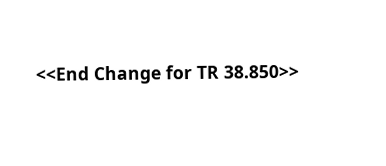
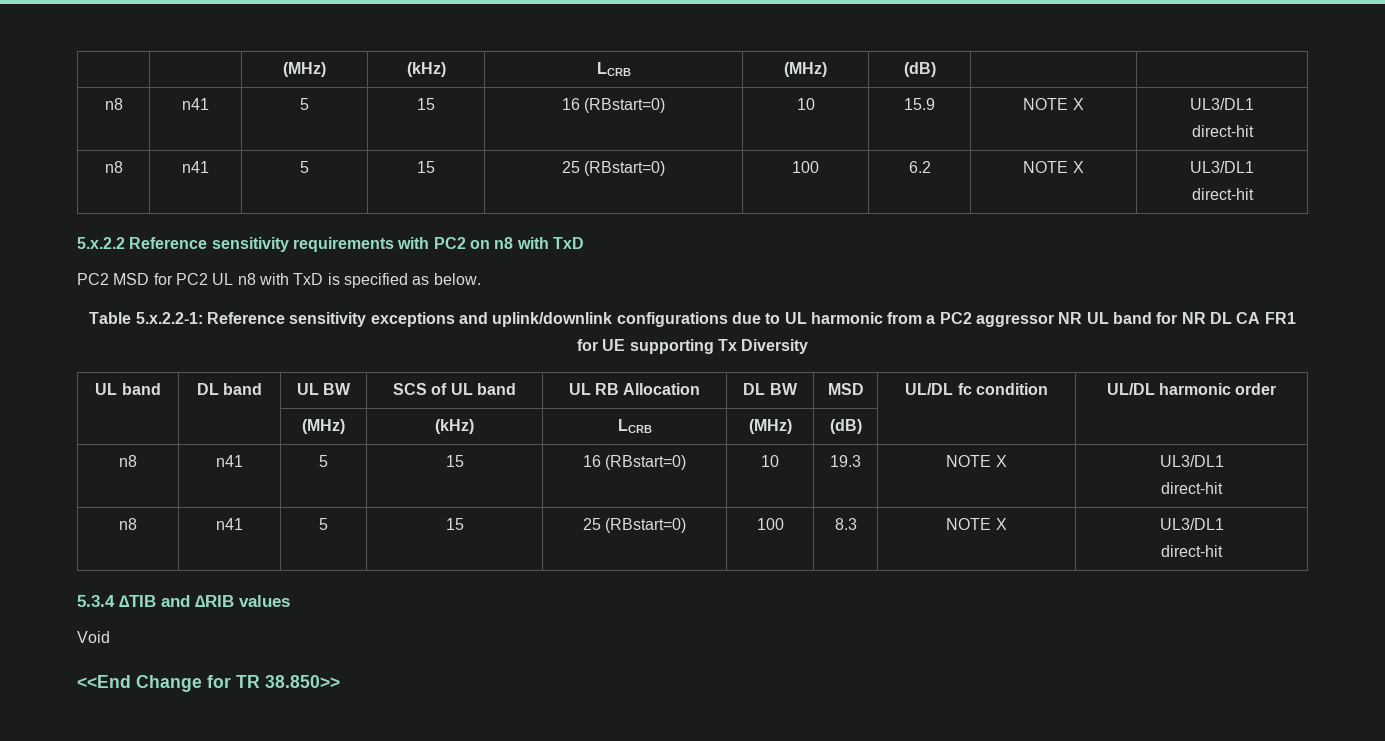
(35, 73) none -> [283,62,326,77] [406,62,446,77] [596,62,631,76] [784,62,827,77] [903,62,936,77] [104,98,123,110] [182,98,209,110] [300,98,309,110] [417,98,435,110] [561,98,666,113] [796,98,815,110] [904,98,935,110] [1023,98,1084,110] [1190,98,1254,110] [1191,125,1254,137] [104,161,123,173] [182,161,209,173] [300,161,309,173] [417,161,435,173] [561,161,666,176] [792,161,819,173] [908,161,931,173] [1023,161,1084,173] [1190,161,1254,173] [1191,188,1254,200] [77,237,584,252] [77,273,481,288] [89,312,1296,327] [576,339,809,354] [95,383,161,395] [196,383,263,395] [296,383,352,395] [393,383,516,395] [568,383,701,395] [743,383,798,395] [827,383,864,395] [905,383,1048,395] [1106,383,1277,395] [302,419,345,434] [435,419,474,434] [617,419,652,433] [748,419,792,434] [829,419,862,434] [119,455,137,467] [216,455,243,467] [319,455,328,467] [445,455,464,467] [582,455,687,470] [761,455,779,467] [830,455,861,467] [946,455,1007,467] [1159,455,1224,467] [1161,482,1223,494] [119,518,137,530] [216,518,243,530] [319,518,328,530] [445,518,464,530] [582,518,687,533] [756,518,784,530] [834,518,857,530] [946,518,1007,530] [1159,518,1224,530] [1161,545,1223,557] [77,595,290,607] [77,631,110,643] | | (MHz) | (kHz) | LCRB | (MHz) | (dB) | | // n8 | n41 | 5 | 15 | 16 (RBstart=0) | 10 | 15.9 | NOTE X | UL3/DL1 // direct-hit // n8 | n41 | 5 | 15 | 25 (RBstart=0) | 100 | 6.2 | NOTE X | UL3/DL1 // direct-hit // 5.x.2.2 Reference sensitivity requirements with PC2 on n8 with TxD // PC2 MSD for PC2 UL n8 with TxD is specified as below. // Table 5.x.2.2-1: Reference sensitivity exceptions and uplink/downlink configurations due to UL harmonic from a PC2 aggressor NR UL band for NR DL CA FR1 for UE supporting Tx Diversity // UL band | DL band | UL BW | SCS of UL band | UL RB Allocation | DL BW | MSD | UL/DL fc condition | UL/DL harmonic order // | | (MHz) | (kHz) | LCRB | (MHz) | (dB) | | // n8 | n41 | 5 | 15 | 16 (RBstart=0) | 10 | 19.3 | NOTE X | UL3/DL1 // direct-hit // n8 | n41 | 5 | 15 | 25 (RBstart=0) | 100 | 8.3 | NOTE X | UL3/DL1 // direct-hit // 5.3.4 ∆TIB and ∆RIB values // Void //

